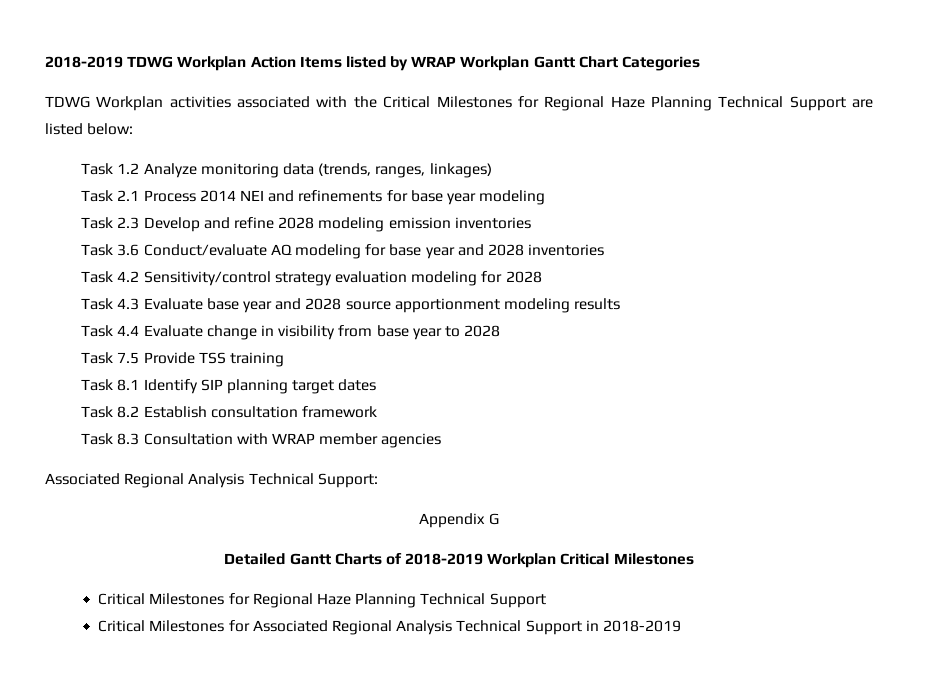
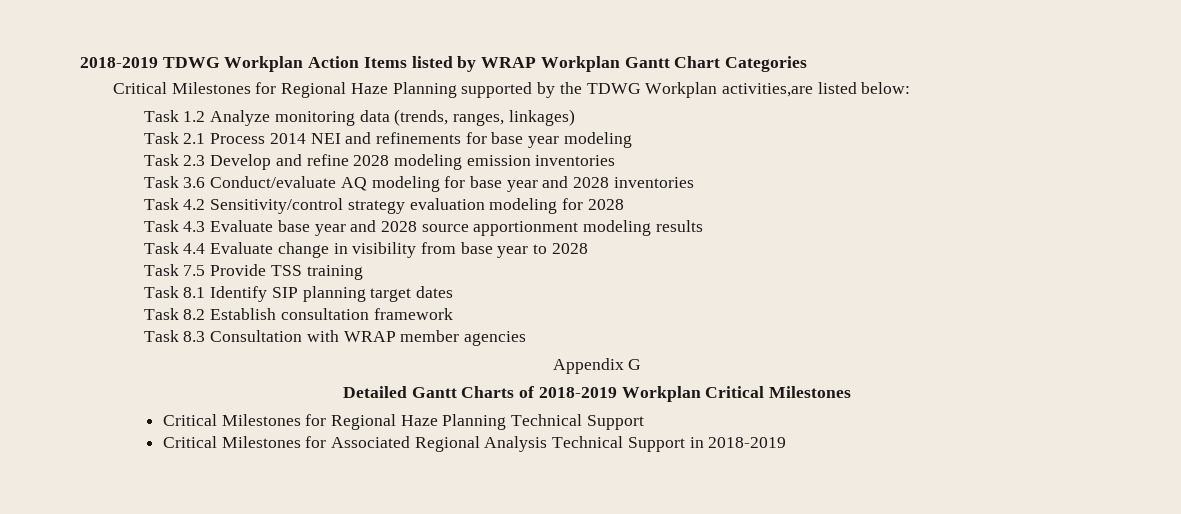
[45,96,873,111] TDWG Workplan activities associated with the Critical Milestones for Regional Haze Planning Technical Support are -> [113,82,813,98] Critical Milestones for Regional Haze Planning supported by the TDWG Workplan activities,are
[45,473,378,488] // Associated Regional Analysis Technical Support: -> (526, 338) none

